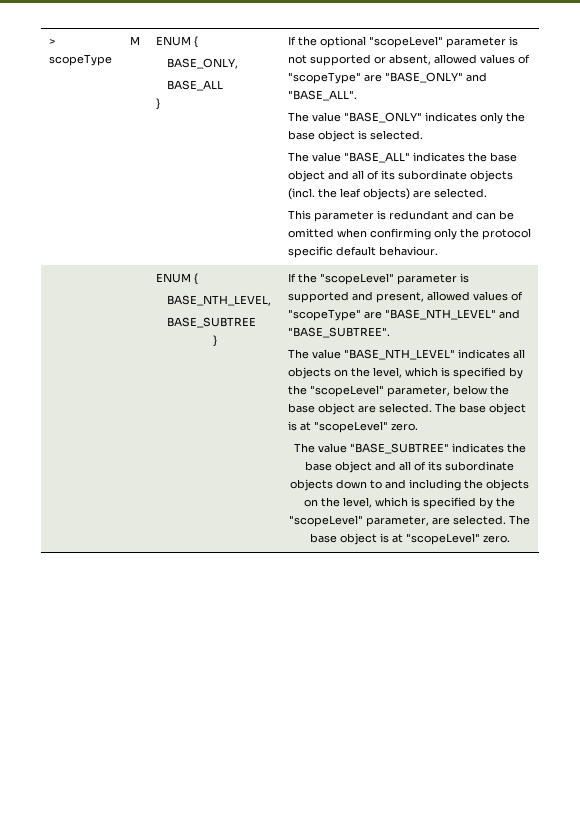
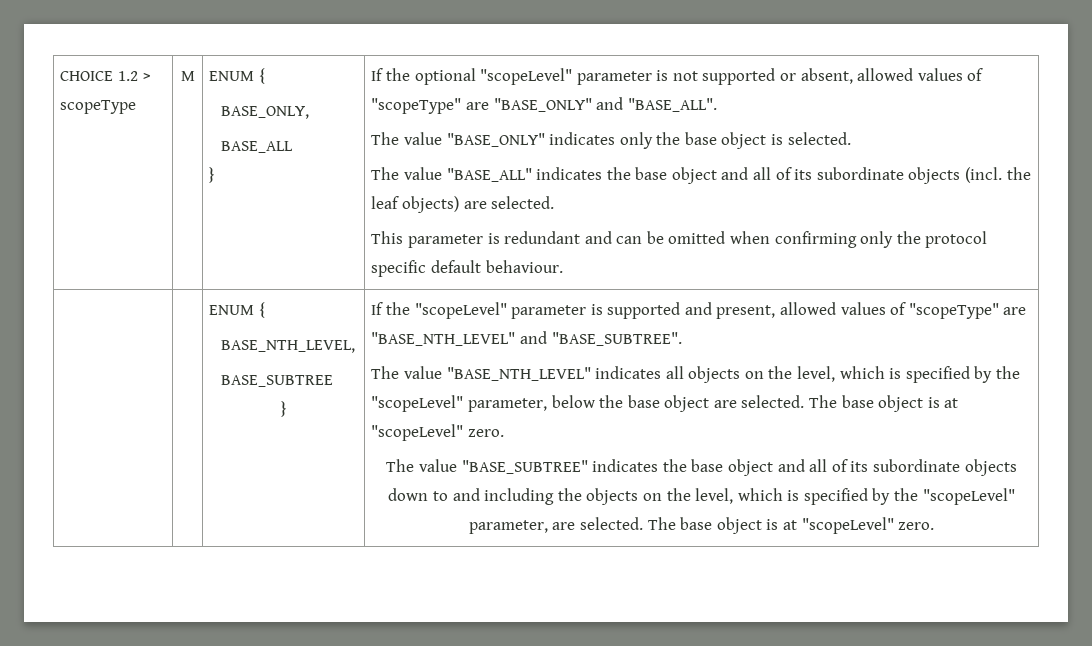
(48, 42) none -> [60,71,138,81] CHOICE 1.2

